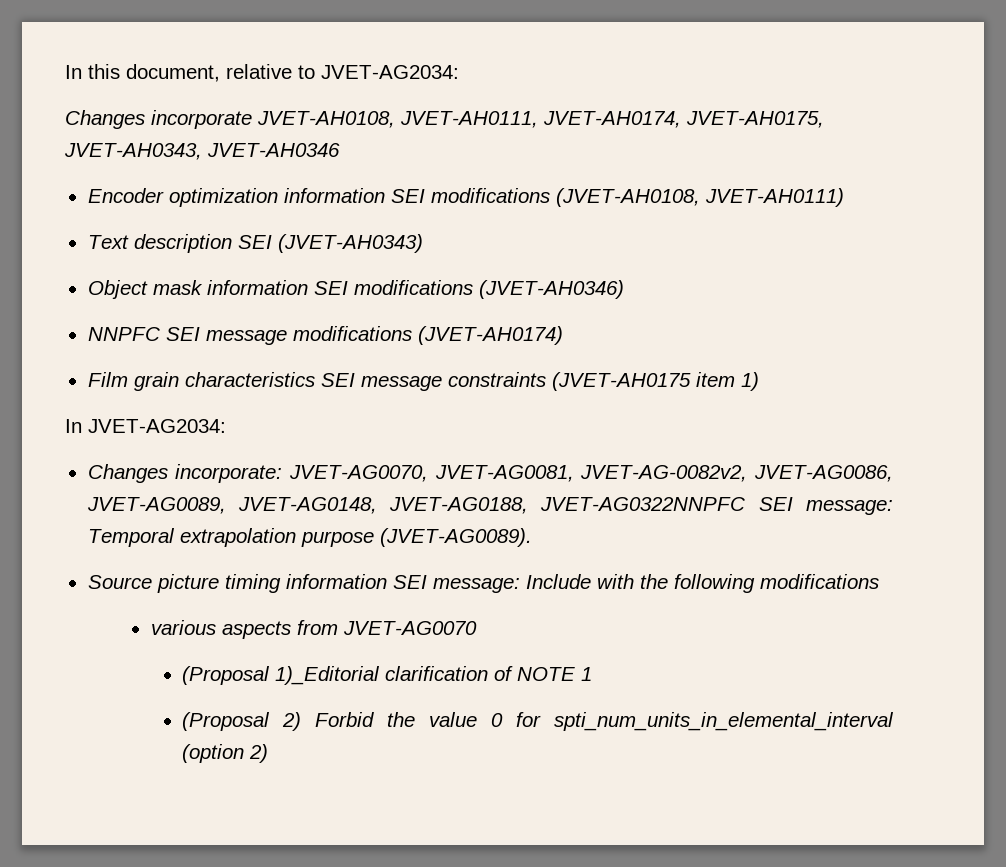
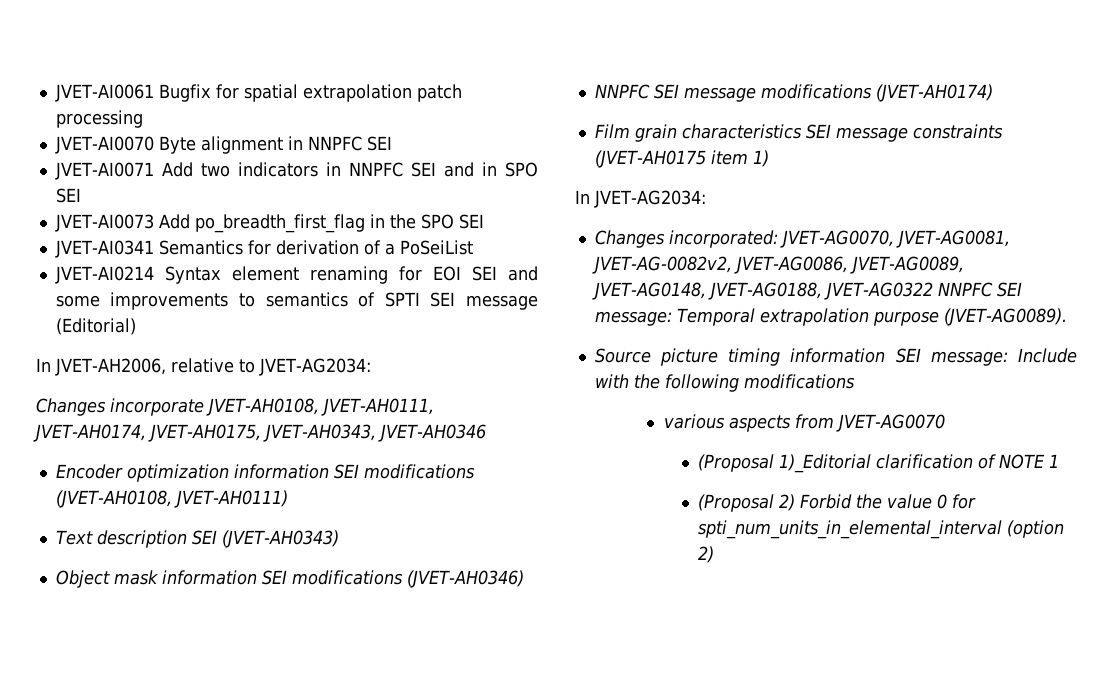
[65,64,220,82] In this document, -> [54,84,462,102] [55,110,143,128] [54,136,392,154] [54,162,538,180] [55,188,81,203] [54,214,484,233] [54,240,473,258] [54,266,538,284] [55,292,538,310] [55,318,136,335] [36,358,166,376] JVET-AI0061 Bugfix for spatial extrapolation patch processing // JVET-AI0070 Byte alignment in NNPFC SEI // JVET-AI0071 Add two indicators in NNPFC SEI and in SPO SEI // JVET-AI0073 Add po_breadth_first_flag in the SPO SEI // JVET-AI0341 Semantics for derivation of a PoSeiList // JVET-AI0214 Syntax element renaming for EOI SEI and some improvements to semantics of SPTI SEI message (Editorial) // In JVET-AH2006,
[175,464,283,483] incorporate: -> [668,230,778,248] incorporated:
[540,497,746,511] JVET-AG0322NNPFC -> [823,282,993,300] JVET-AG0322 NNPFC

